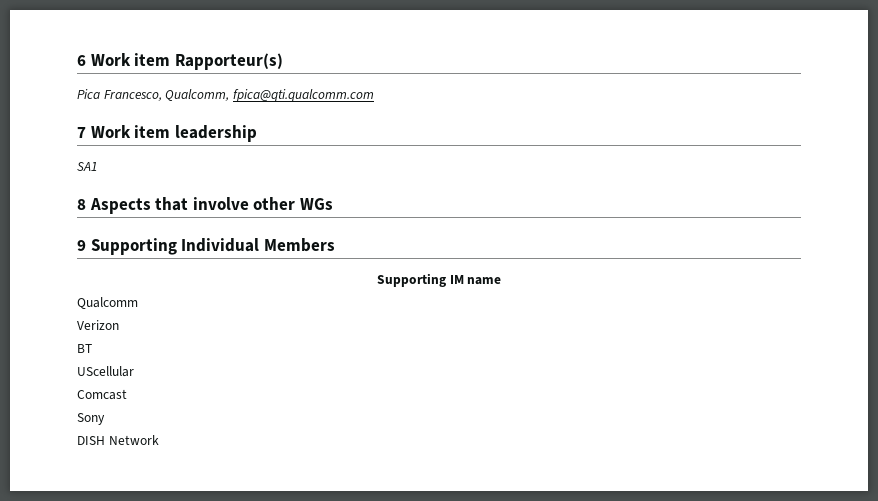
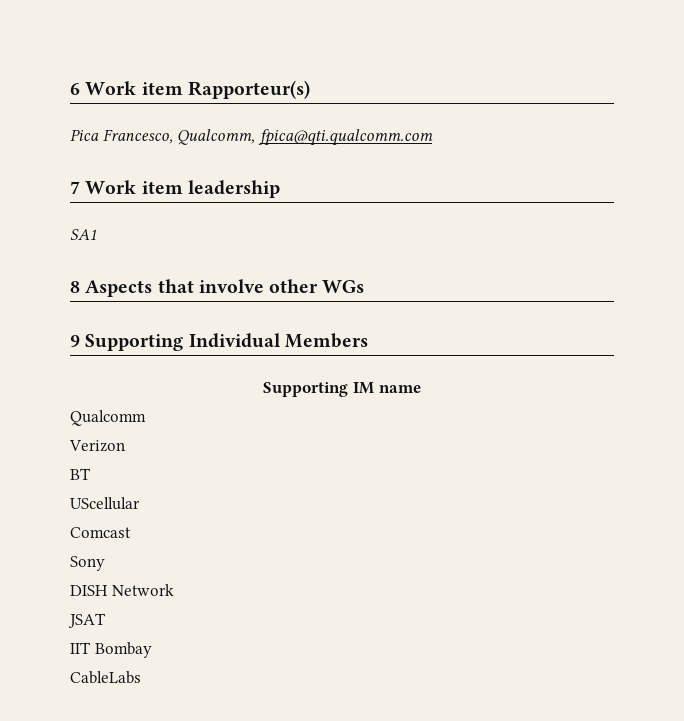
(159, 440) none -> [68,613,106,628] [70,642,152,658] [70,671,141,684] // JSAT // IIT Bombay // CableLabs

